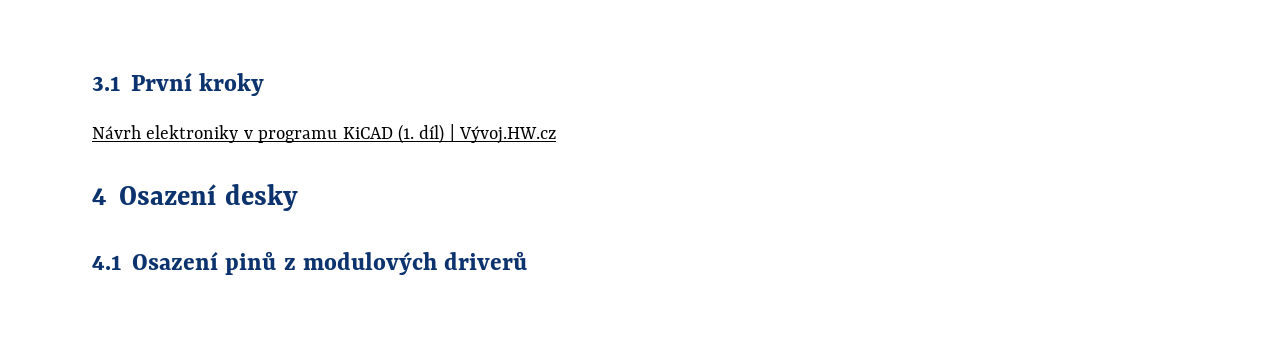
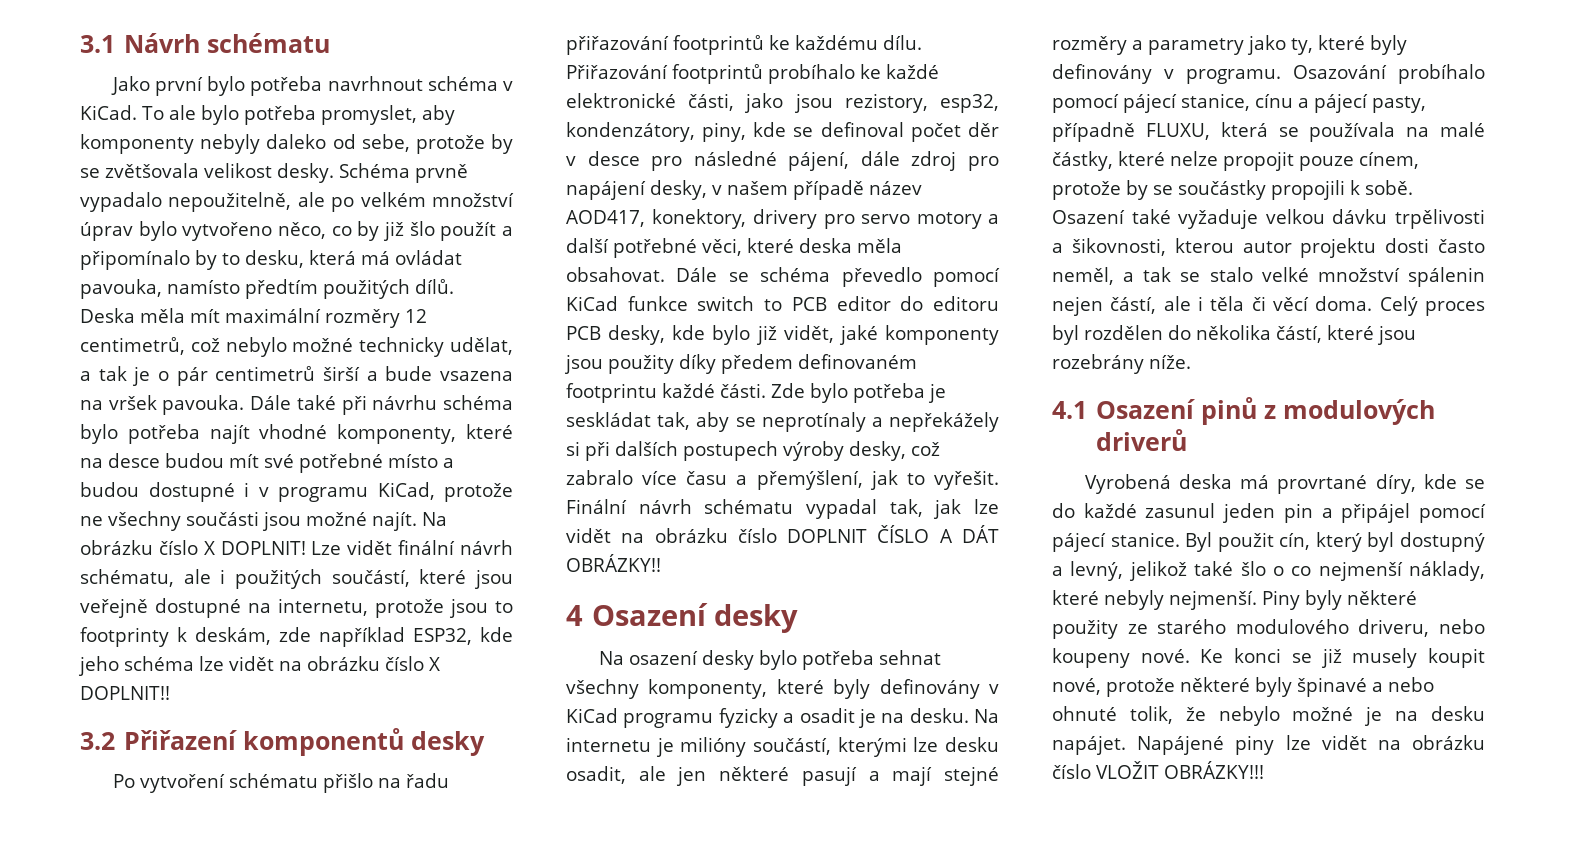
[131,72,265,96] [92,124,557,144] [92,184,298,211] První kroky // Návrh elektroniky v programu KiCAD (1. díl) | Vývoj.HW.cz // 4 Osazení desky -> [124,33,331,53] [110,76,513,96] [80,105,455,125] [80,134,513,154] [80,163,468,183] [80,192,514,212] [80,221,513,241] [80,250,462,270] [80,279,454,299] [80,308,427,328] [80,337,513,357] [80,366,513,386] [80,395,513,415] [80,424,513,444] [80,453,454,473] [80,482,513,502] [80,511,447,531] [80,540,513,555] [80,569,513,589] [80,598,513,618] [80,627,513,647] [78,656,440,676] [80,686,170,700] [80,728,486,756] [112,773,449,793] [566,35,922,55] [566,64,939,84] [566,93,999,113] [566,122,999,142] [566,151,999,171] [566,180,922,200] [566,209,999,229] [566,238,902,258] [566,267,1000,287] [566,296,999,311] [566,325,999,345] [564,354,917,374] [566,383,946,403] [566,412,999,432] [566,441,940,461] [566,470,999,490] [566,499,999,519] [566,525,1000,543] [566,554,661,572] [566,603,799,633] [598,650,941,670] [566,679,999,699] [566,708,999,728] [566,737,999,757] [566,766,999,786] [1052,35,1407,55] [1052,64,1485,84] [1052,93,1426,113] [1052,122,1485,142] [1052,151,1419,171] [1052,180,1413,200] [1052,209,1485,229] [1052,238,1485,258] [1052,267,1485,287] [1052,296,1485,316] [1052,325,1416,345] [1052,354,1191,374] Návrh schématu // Jako první bylo potřeba navrhnout schéma v KiCad. To ale bylo potřeba promyslet, aby komponenty nebyly daleko od sebe, protože by se zvětšovala velikost desky. Schéma prvně vypadalo nepoužitelně, ale po velkém množství úprav bylo vytvořeno něco, co by již šlo použít a připomínalo by to desku, která má ovládat pavouka, namísto předtím použitých dílů. Deska měla mít maximální rozměry 12 centimetrů, což nebylo možné technicky udělat, a tak je o pár centimetrů širší a bude vsazena na vršek pavouka. Dále také při návrhu schéma bylo potřeba najít vhodné komponenty, které na desce budou mít své potřebné místo a budou dostupné i v programu KiCad, protože ne všechny součásti jsou možné najít. Na obrázku číslo X DOPLNIT! Lze vidět finální návrh schématu, ale i použitých součástí, které jsou veřejně dostupné na internetu, protože jsou to footprinty k deskám, zde například ESP32, kde jeho schéma lze vidět na obrázku číslo X DOPLNIT!! // 3.2 Přiřazení komponentů desky // Po vytvoření schématu přišlo na řadu přiřazování footprintů ke každému dílu. Přiřazování footprintů probíhalo ke každé elektronické části, jako jsou rezistory, esp32, kondenzátory, piny, kde se definoval počet děr v desce pro následné pájení, dále zdroj pro napájení desky, v našem případě název AOD417, konektory, drivery pro servo motory a další potřebné věci, které deska měla obsahovat. Dále se schéma převedlo pomocí KiCad funkce switch to PCB editor do editoru PCB desky, kde bylo již vidět, jaké komponenty jsou použity díky předem definovaném footprintu každé části. Zde bylo potřeba je seskládat tak, aby se neprotínaly a nepřekážely si při dalších postupech výroby desky, což zabralo více času a přemýšlení, jak to vyřešit. Finální návrh schématu vypadal tak, jak lze vidět na obrázku číslo DOPLNIT ČÍSLO A DÁT OBRÁZKY!! // 4 Osazení desky // Na osazení desky bylo potřeba sehnat všechny komponenty, které byly definovány v KiCad programu fyzicky a osadit je na desku. Na internetu je milióny součástí, kterými lze desku osadit, ale jen některé pasují a mají stejné rozměry a parametry jako ty, které byly definovány v programu. Osazování probíhalo pomocí pájecí stanice, cínu a pájecí pasty, případně FLUXU, která se používala na malé částky, které nelze propojit pouze cínem, protože by se součástky propojili k sobě. Osazení také vyžaduje velkou dávku trpělivosti a šikovnosti, kterou autor projektu dosti často neměl, a tak se stalo velké množství spálenin nejen částí, ale i těla či věcí doma. Celý proces byl rozdělen do několika částí, které jsou rozebrány níže.
(528, 260) none -> [1084,474,1485,494] [1052,503,1486,523] [1052,532,1485,552] [1052,561,1486,581] [1052,590,1417,610] [1052,619,1485,639] [1052,648,1485,668] [1052,677,1434,697] [1052,706,1485,726] [1052,735,1485,755] [1052,761,1264,779] // Vyrobená deska má provrtané díry, kde se do každé zasunul jeden pin a připájel pomocí pájecí stanice. Byl použit cín, který byl dostupný a levný, jelikož také šlo o co nejmenší náklady, které nebyly nejmenší. Piny byly některé použity ze starého modulového driveru, nebo koupeny nové. Ke konci se již musely koupit nové, protože některé byly špinavé a nebo ohnuté tolik, že nebylo možné je na desku napájet. Napájené piny lze vidět na obrázku číslo VLOŽIT OBRÁZKY!!!

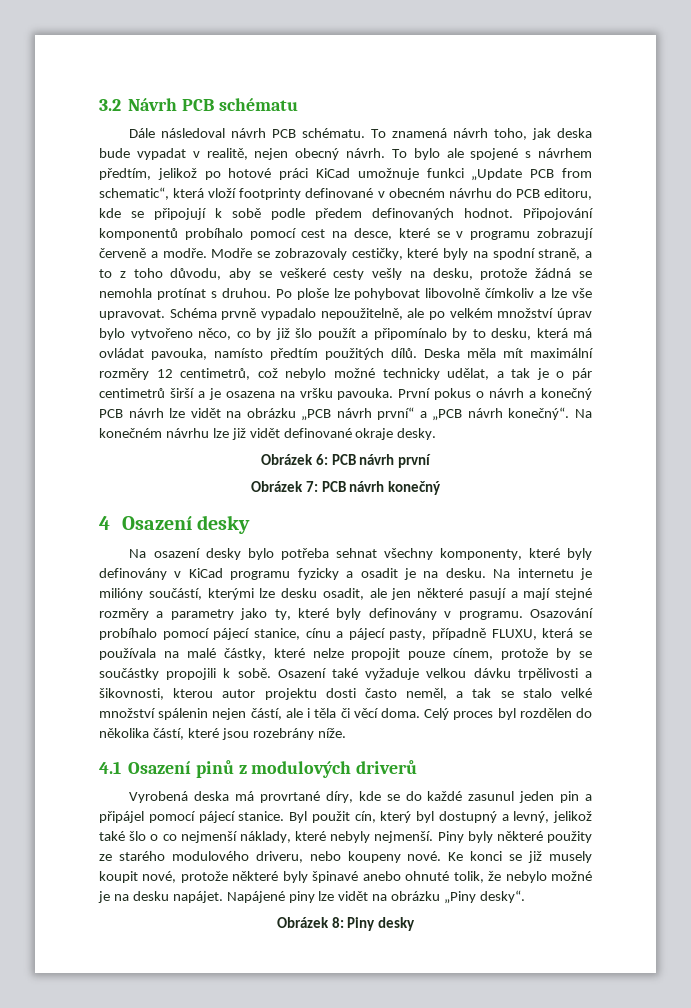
[80,33,331,53] [110,76,513,96] [80,105,455,125] [80,134,513,154] [80,163,334,183] 3.1 Návrh schématu // Jako první bylo potřeba navrhnout schéma v KiCad. To ale bylo potřeba promyslet, aby komponenty nebyly daleko od sebe, protože by se zvětšovala velikost desky. -> [99,98,298,111] [129,128,593,140] [99,148,592,160] [99,168,592,181] [99,187,593,200] [99,208,593,220] [99,228,594,240] [99,248,592,260] [99,268,592,280] [99,288,592,300] [99,309,165,320] 3.2 Návrh PCB schématu // Dále následoval návrh PCB schématu. To znamená návrh toho, jak deska bude vypadat v realitě, nejen obecný návrh. To bylo ale spojené s návrhem předtím, jelikož po hotové práci KiCad umožnuje funkci „Update PCB from schematic“, která vloží footprinty definované v obecném návrhu do PCB editoru, kde se připojují k sobě podle předem definovaných hodnot. Připojování komponentů probíhalo pomocí cest na desce, které se v programu zobrazují červeně a modře. Modře se zobrazovaly cestičky, které byly na spodní straně, a to z toho důvodu, aby se veškeré cesty vešly na desku, protože žádná se nemohla protínat s druhou. Po ploše lze pohybovat libovolně čímkoliv a lze vše upravovat.
[385,366,513,381] [80,395,513,415] [80,424,513,444] [80,453,454,473] [80,482,513,502] [80,511,447,531] [80,540,513,555] [80,569,513,589] [80,598,513,618] [80,627,513,647] [78,656,440,676] [80,686,170,700] [80,728,486,756] [112,773,449,793] [566,35,922,55] [566,64,939,84] [566,93,999,113] [566,122,999,142] [566,151,999,171] [566,180,922,200] [566,209,999,229] [566,238,902,258] [566,267,1000,287] [566,296,999,311] [566,325,999,345] [564,354,917,374] [566,383,946,403] [566,412,999,432] [566,441,940,461] [566,470,999,490] [566,499,999,519] [566,525,1000,543] [566,554,661,572] bude vsazena na vršek pavouka. Dále také při návrhu schéma bylo potřeba najít vhodné komponenty, které na desce budou mít své potřebné místo a budou dostupné i v programu KiCad, protože ne všechny součásti jsou možné najít. Na obrázku číslo X DOPLNIT! Lze vidět finální návrh schématu, ale i použitých součástí, které jsou veřejně dostupné na internetu, protože jsou to footprinty k deskám, zde například ESP32, kde jeho schéma lze vidět na obrázku číslo X DOPLNIT!! // 3.2 Přiřazení komponentů desky // Po vytvoření schématu přišlo na řadu přiřazování footprintů ke každému dílu. Přiřazování footprintů probíhalo ke každé elektronické části, jako jsou rezistory, esp32, kondenzátory, piny, kde se definoval počet děr v desce pro následné pájení, dále zdroj pro napájení desky, v našem případě název AOD417, konektory, drivery pro servo motory a další potřebné věci, které deska měla obsahovat. Dále se schéma převedlo pomocí KiCad funkce switch to PCB editor do editoru PCB desky, kde bylo již vidět, jaké komponenty jsou použity díky předem definovaném footprintu každé části. Zde bylo potřeba je seskládat tak, aby se neprotínaly a nepřekážely si při dalších postupech výroby desky, což zabralo více času a přemýšlení, jak to vyřešit. Finální návrh schématu vypadal tak, jak lze vidět na obrázku číslo DOPLNIT ČÍSLO A DÁT OBRÁZKY!! -> [208,388,592,400] [99,407,593,421] [99,428,437,440] [260,454,432,468] [250,481,442,495] je osazena na vršku pavouka. První pokus o návrh a konečný PCB návrh lze vidět na obrázku „PCB návrh první“ a „PCB návrh konečný“. Na konečném návrhu lze již vidět definované okraje desky. // Obrázek 6: PCB návrh první // Obrázek 7: PCB návrh konečný
[1372,677,1434,692] a nebo -> [362,871,401,881] anebo
[1052,761,1264,779] číslo VLOŽIT OBRÁZKY!!! -> [444,890,526,904] [276,917,416,931] „Piny desky“. // Obrázek 8: Piny desky

